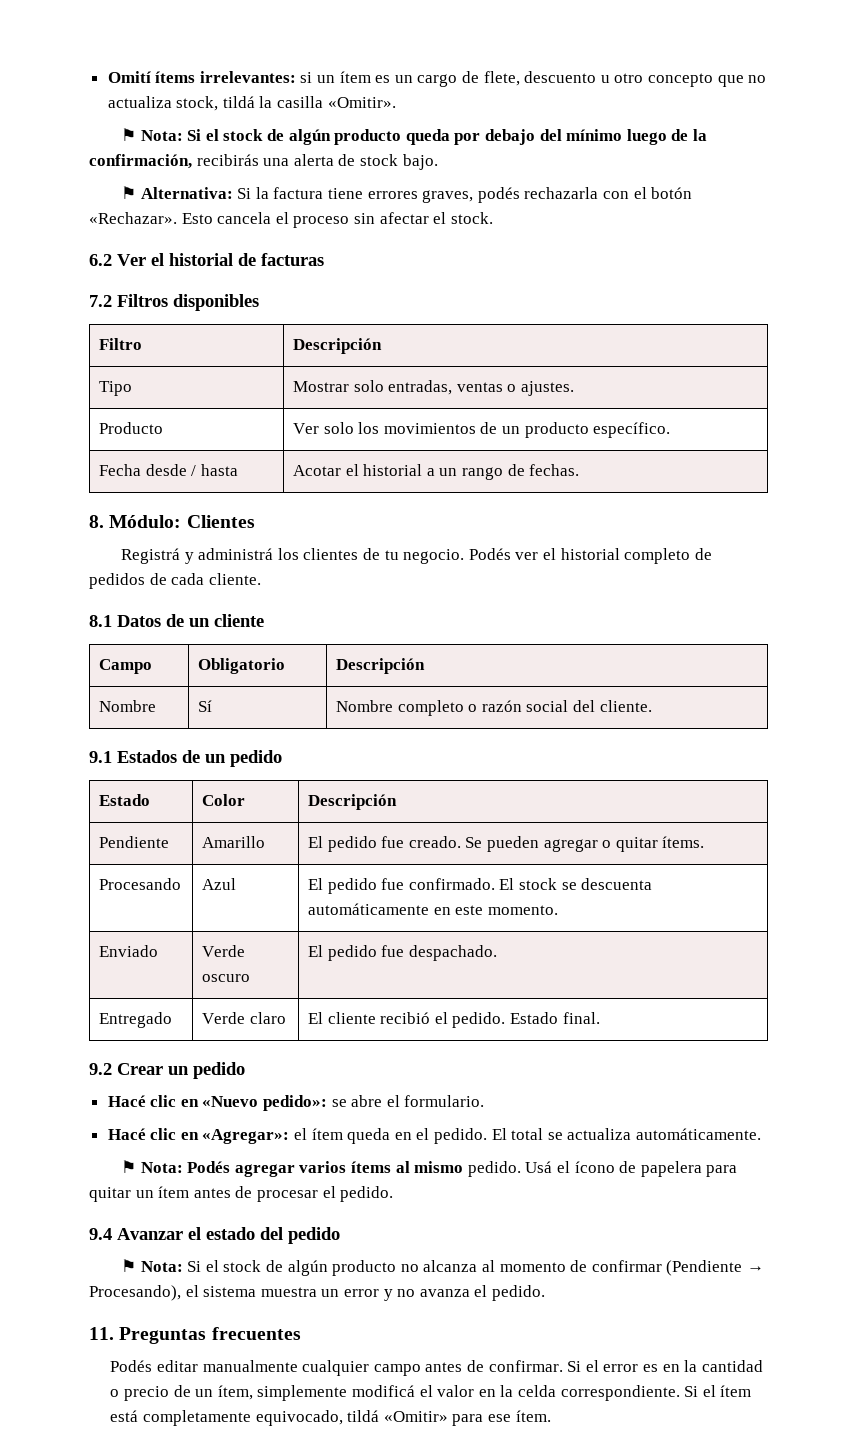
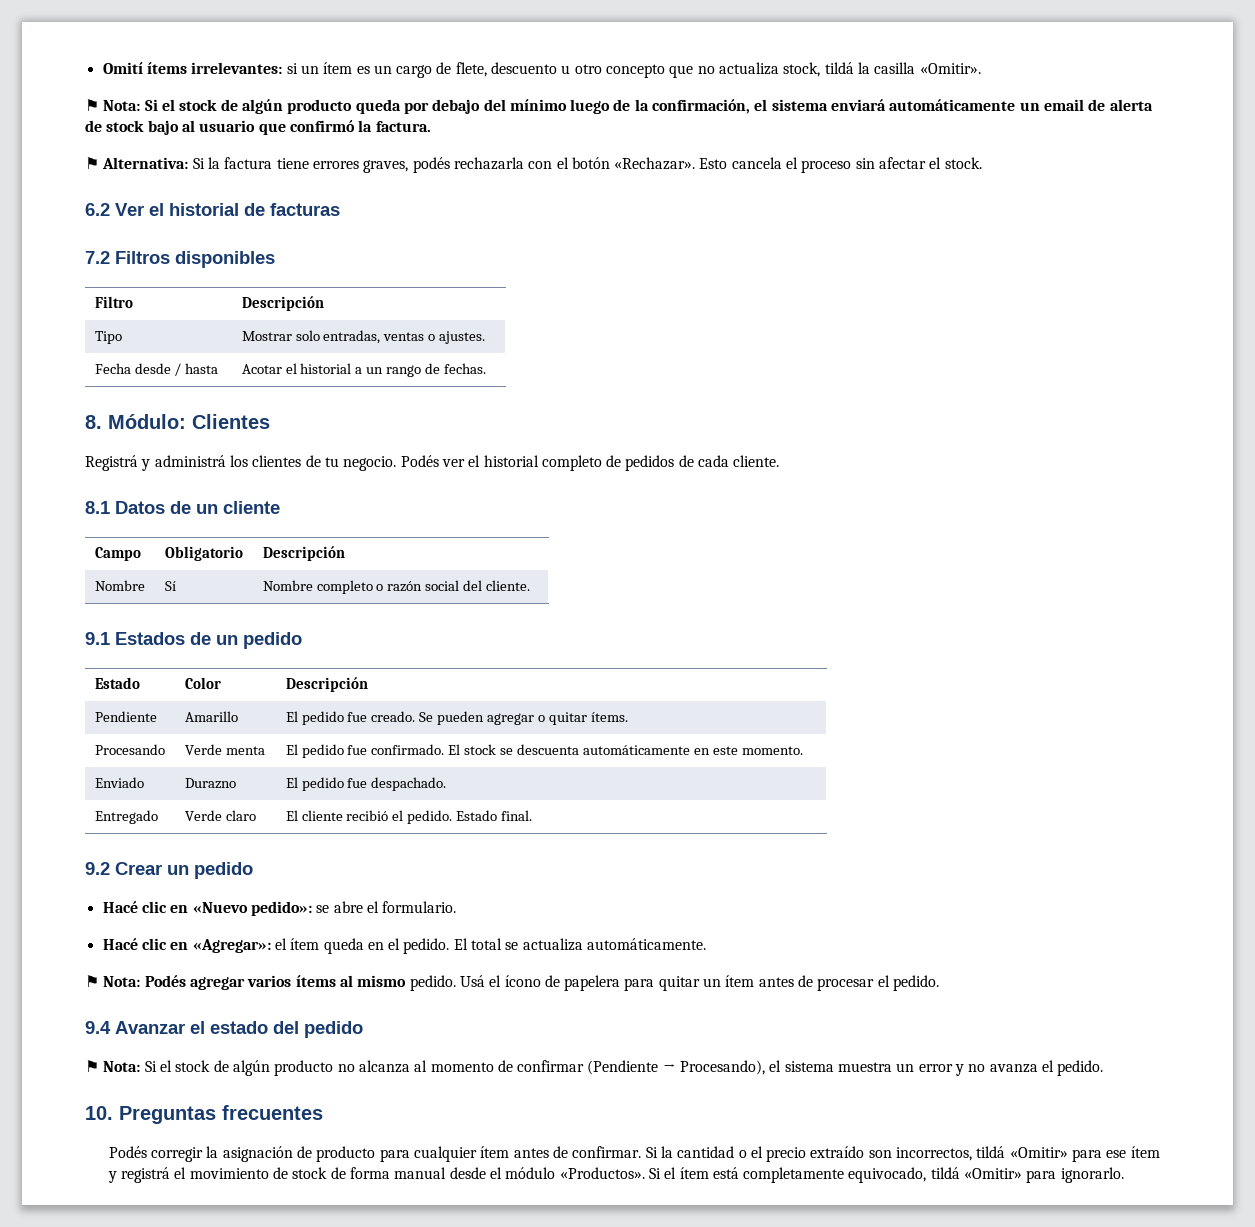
[196,154,438,170] recibirás una alerta de stock bajo. -> [754,99,1153,111] [85,120,431,135] el sistema enviará automáticamente un email de alerta de stock bajo al usuario que confirmó la factura.
[99,422,164,434] [293,422,671,438] // Producto | Ver solo los movimientos de un producto específico. -> (486, 337) none
[202,878,237,890] Azul -> [184,744,265,755] Verde menta
[202,945,246,957] [202,974,251,982] Verde oscuro -> [184,778,236,789] Durazno
[89,1327,114,1340] 11. -> [85,1106,113,1120] 10.
[157,1360,763,1376] [110,1385,680,1401] editar manualmente cualquier campo antes de confirmar. Si el error es en la cantidad o precio de un ítem, simplemente modificá el valor en la celda correspondiente. -> [151,1146,1160,1162] [107,1167,645,1183] corregir la asignación de producto para cualquier ítem antes de confirmar. Si la cantidad o el precio extraído son incorrectos, tildá «Omitir» para ese ítem y registrá el movimiento de stock de forma manual desde el módulo «Productos».
[487,1410,551,1422] ese ítem. -> [1060,1167,1124,1183] ignorarlo.

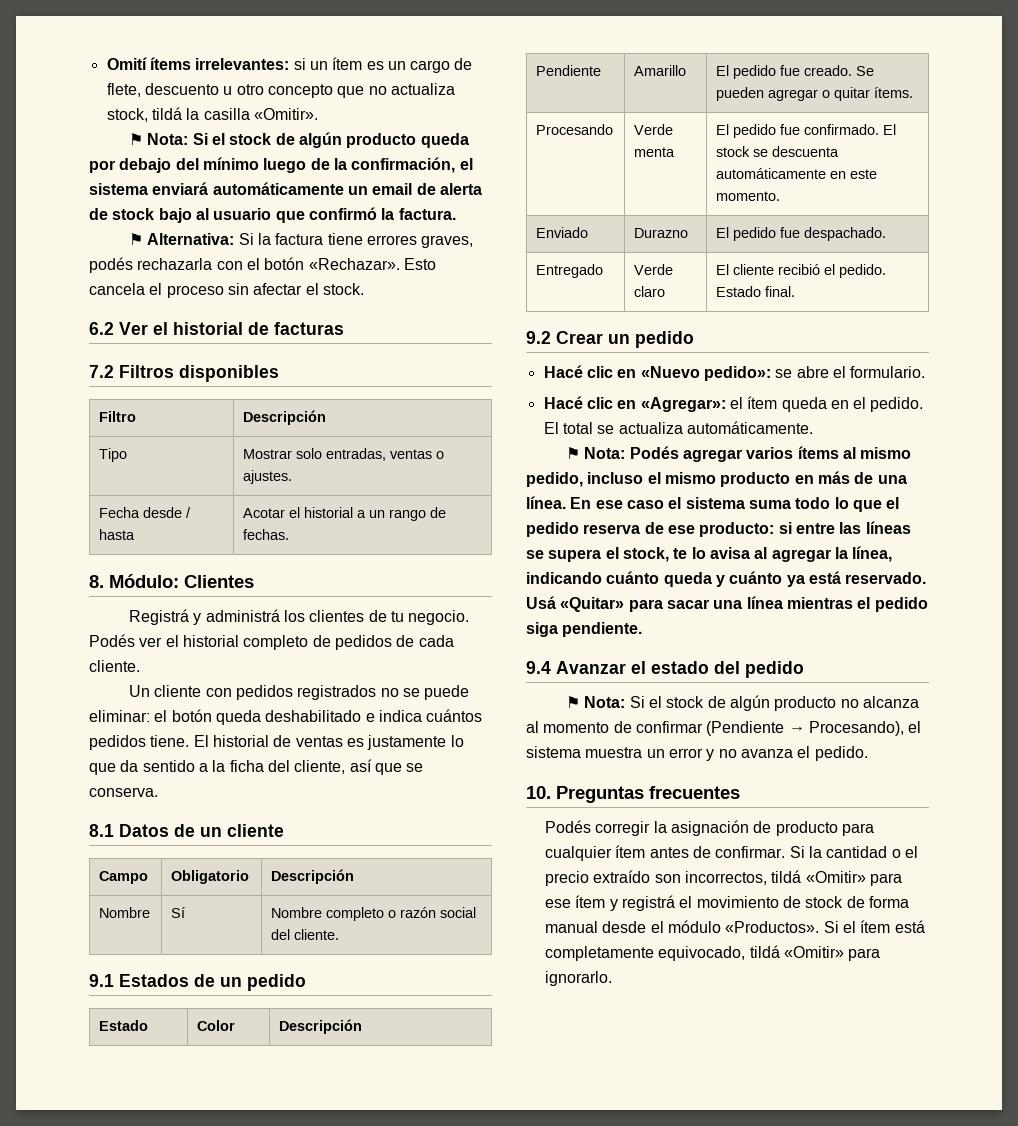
(780, 461) none -> [129,685,470,700] [89,709,483,725] [89,735,464,750] [89,759,424,775] [89,787,158,797] // Un cliente con pedidos registrados no se puede eliminar: el botón queda deshabilitado e indica cuántos pedidos tiene. El historial de ventas es justamente lo que da sentido a la ficha del cliente, así que se conserva.
[409,975,940,991] pedido. Usá el ícono de papelera para quitar un ítem antes de procesar el pedido. -> [526,471,907,487] [526,496,900,512] [526,521,911,537] [526,546,893,562] [526,571,927,587] [526,596,928,612] [526,622,643,637] pedido, incluso el mismo producto en más de una línea. En ese caso el sistema suma todo lo que el pedido reserva de ese producto: si entre las líneas se supera el stock, te lo avisa al agregar la línea, indicando cuánto queda y cuánto ya está reservado. Usá «Quitar» para sacar una línea mientras el pedido siga pendiente.

